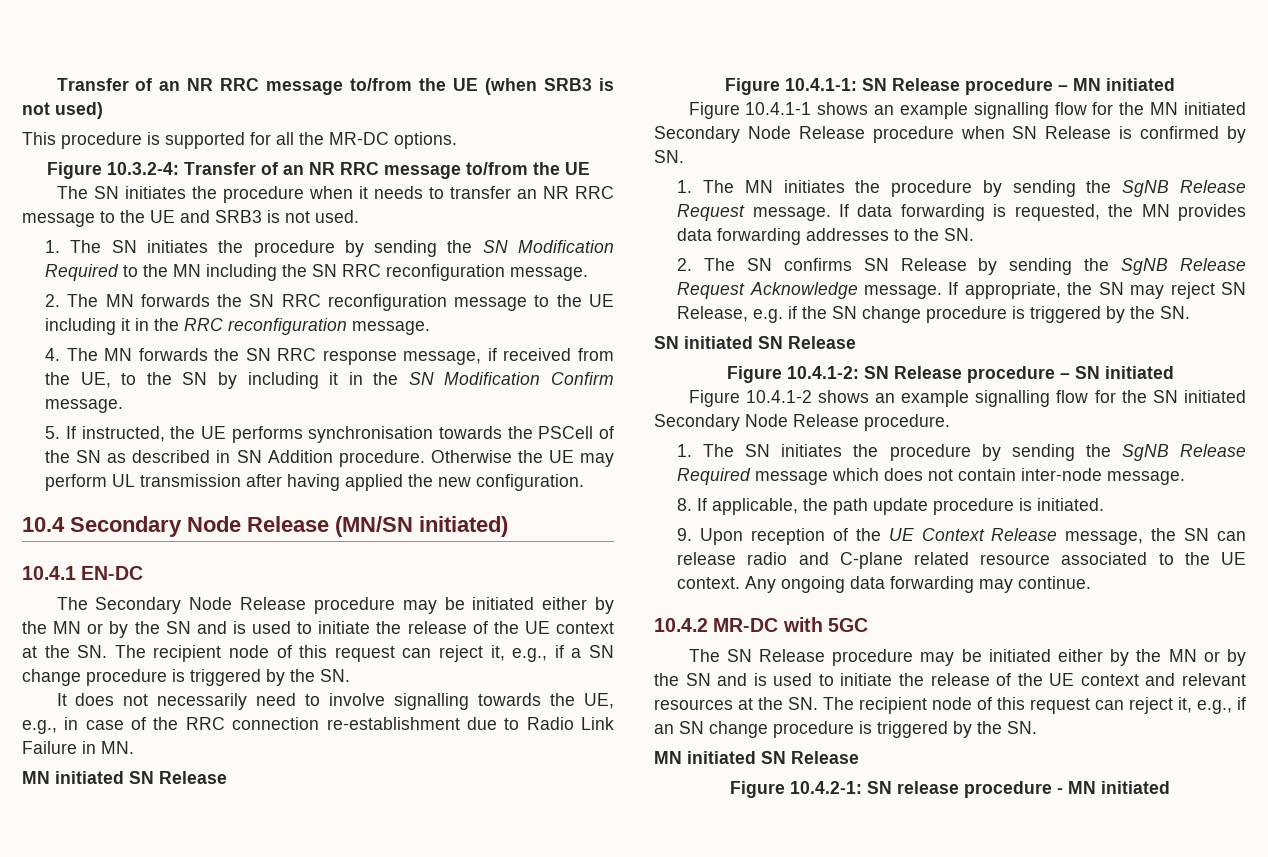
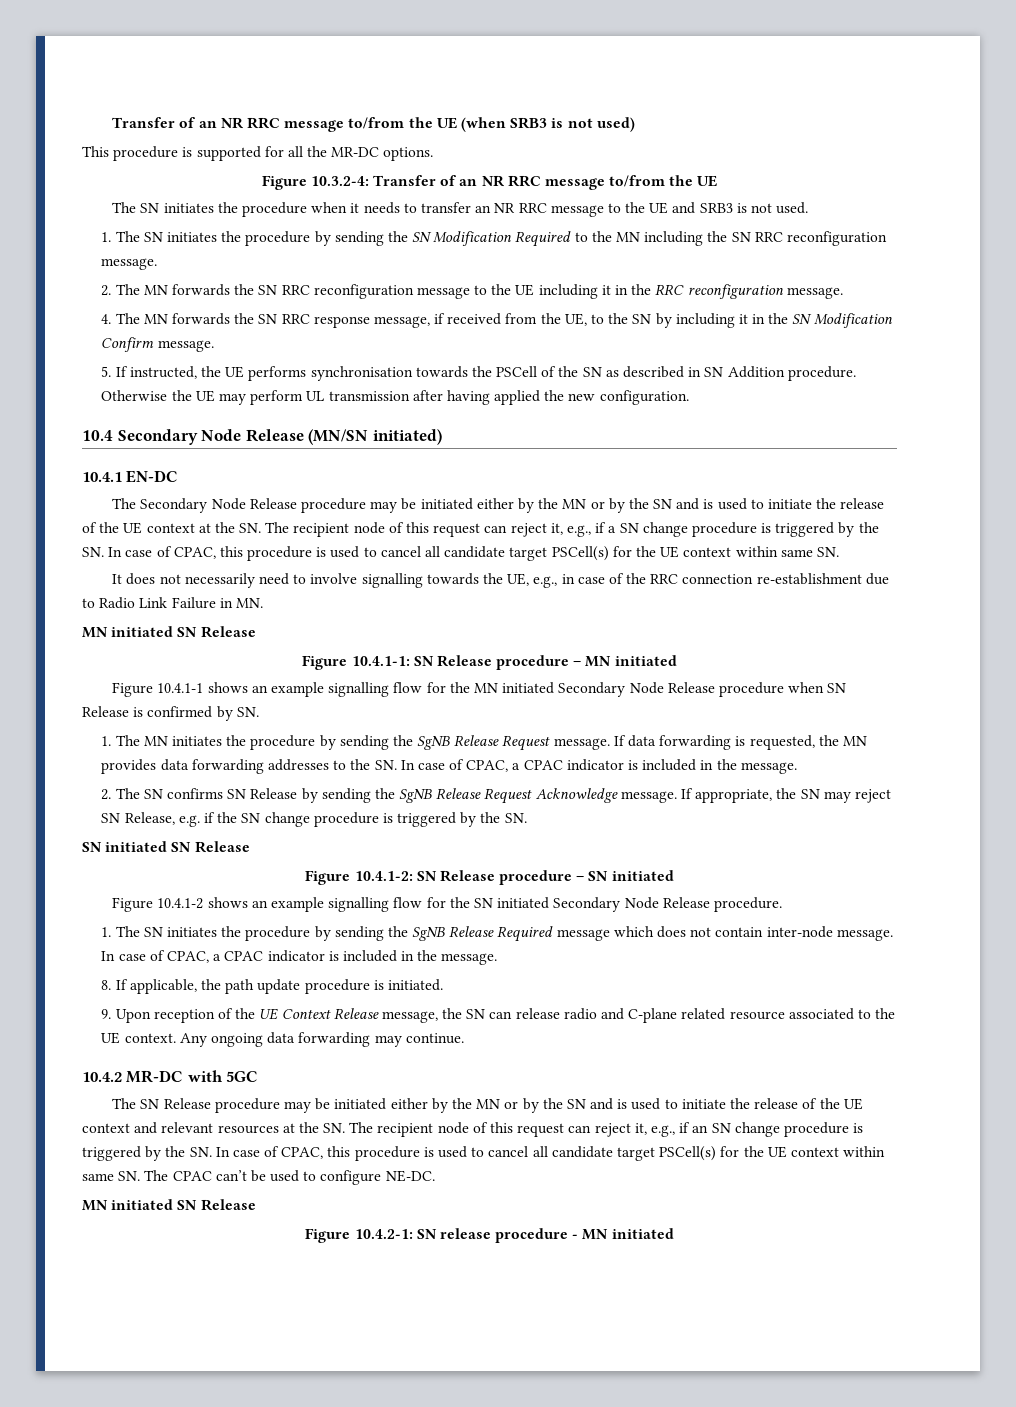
(350, 675) none -> [108,546,839,561] In case of CPAC, this procedure is used to cancel all candidate target PSCell(s) for the UE context within same SN.
(975, 234) none -> [400,759,797,774] In case of CPAC, a CPAC indicator is included in the message.
(1186, 478) none -> [101,950,498,965] In case of CPAC, a CPAC indicator is included in the message.
(1037, 727) none -> [215,1146,886,1161] [82,1170,435,1185] In case of CPAC, this procedure is used to cancel all candidate target PSCell(s) for the UE context within same SN. The CPAC can’t be used to configure NE-DC.

